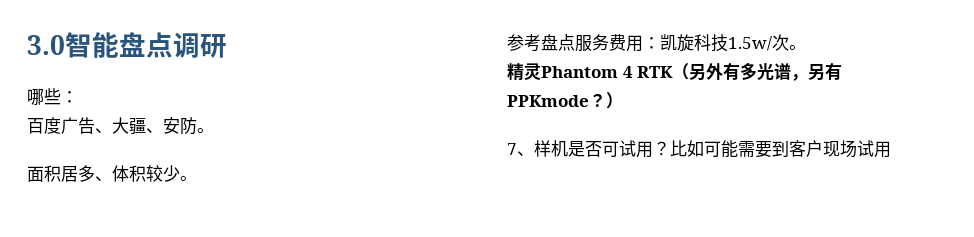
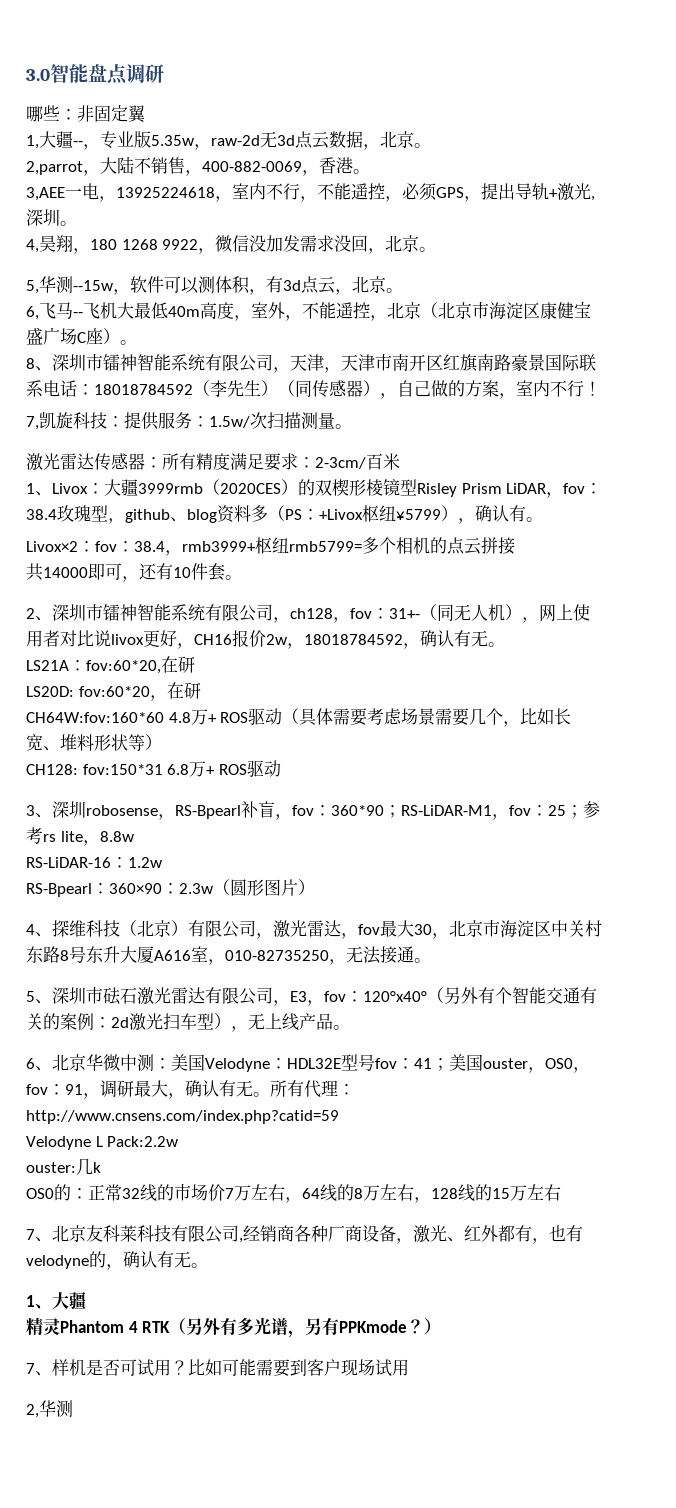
[27,117,214,135] [27,165,197,182] [507,34,806,52] // 百度广告、大疆、安防。 // 面积居多、体积较少。 // 参考盘点服务费用：凯旋科技1.5w/次。 -> [77,105,146,123] [26,131,431,150] [26,156,370,176] [26,183,595,202] [26,209,77,226] [26,235,437,254] [26,276,403,295] [26,302,591,321] [26,327,137,345] [26,354,596,373] [26,380,601,399] [26,411,352,430] [26,453,400,471] [26,478,603,498] [26,505,543,524] [26,537,515,556] [26,563,242,582] [26,604,590,623] [26,630,505,649] [26,656,195,674] [26,682,201,701] [26,708,572,727] [26,734,162,751] [26,760,281,777] [26,801,600,820] [26,827,134,846] [26,857,162,868] [26,879,315,897] [26,920,602,939] [26,946,431,965] [26,987,597,1006] [26,1013,350,1032] [26,1054,590,1073] [26,1080,355,1099] [26,1110,339,1124] [26,1136,179,1150] [26,1158,101,1175] [26,1184,561,1203] [26,1225,583,1244] [26,1251,208,1270] [26,1292,86,1309] 非固定翼 // 1,大疆--，专业版5.35w，raw-2d无3d点云数据，北京。 // 2,parrot，大陆不销售，400-882-0069，香港。 // 3,AEE一电，13925224618，室内不行，不能遥控，必须GPS，提出导轨+激光,深圳。 // 4,昊翔，180 1268 9922，微信没加发需求没回，北京。 // 5,华测--15w，软件可以测体积，有3d点云，北京。 // 6,飞马--飞机大最低40m高度，室外，不能遥控，北京（北京市海淀区康健宝盛广场C座）。 // 8、深圳市镭神智能系统有限公司，天津，天津市南开区红旗南路豪景国际联系电话：18018784592（李先生）（同传感器），自己做的方案，室内不行！ // 7,凯旋科技：提供服务：1.5w/次扫描测量。 // 激光雷达传感器：所有精度满足要求：2-3cm/百米 // 1、Livox：大疆3999rmb（2020CES）的双楔形棱镜型Risley Prism LiDAR，fov：38.4玫瑰型，github、blog资料多（PS：+Livox枢纽¥5799），确认有。 // Livox×2：fov：38.4，rmb3999+枢纽rmb5799=多个相机的点云拼接 // 共14000即可，还有10件套。 // 2、深圳市镭神智能系统有限公司，ch128，fov：31+-（同无人机），网上使用者对比说livox更好，CH16报价2w，18018784592，确认有无。 // LS21A：fov:60*20,在研 // LS20D: fov:60*20，在研 // CH64W:fov:160*60 4.8万+ ROS驱动（具体需要考虑场景需要几个，比如长宽、堆料形状等） // CH128: fov:150*31 6.8万+ ROS驱动 // 3、深圳robosense，RS-Bpearl补盲，fov：360*90；RS-LiDAR-M1，fov：25；参考rs lite，8.8w // RS-LiDAR-16：1.2w // RS-Bpearl：360×90：2.3w（圆形图片） // 4、探维科技（北京）有限公司，激光雷达，fov最大30，北京市海淀区中关村东路8号东升大厦A616室，010-82735250，无法接通。 // 5、深圳市砝石激光雷达有限公司，E3，fov：120°x40°（另外有个智能交通有关的案例：2d激光扫车型），无上线产品。 // 6、北京华微中测：美国Velodyne：HDL32E型号fov：41；美国ouster，OS0，fov：91，调研最大，确认有无。所有代理：http://www.cnsens.com/index.php?catid=59 // Velodyne L Pack:2.2w // ouster:几k // OS0的：正常32线的市场价7万左右，64线的8万左右，128线的15万左右 // 7、北京友科莱科技有限公司,经销商各种厂商设备，激光、红外都有，也有velodyne的，确认有无。 // 1、大疆
(891, 149) none -> [26,1400,73,1418] // 2,华测

